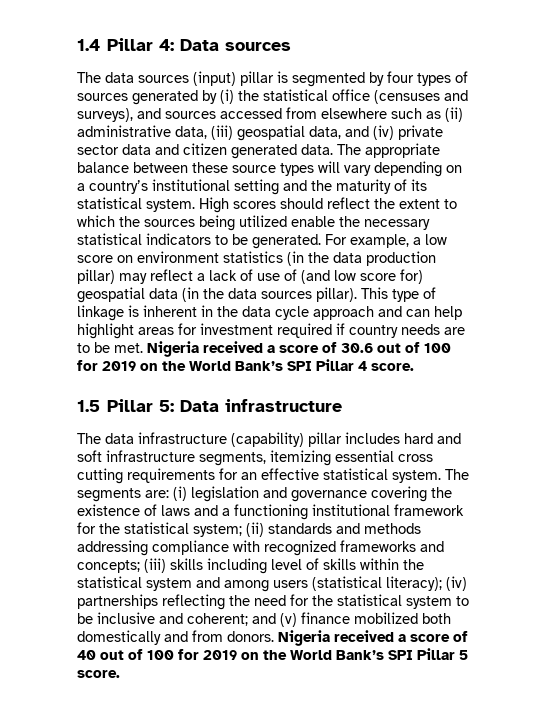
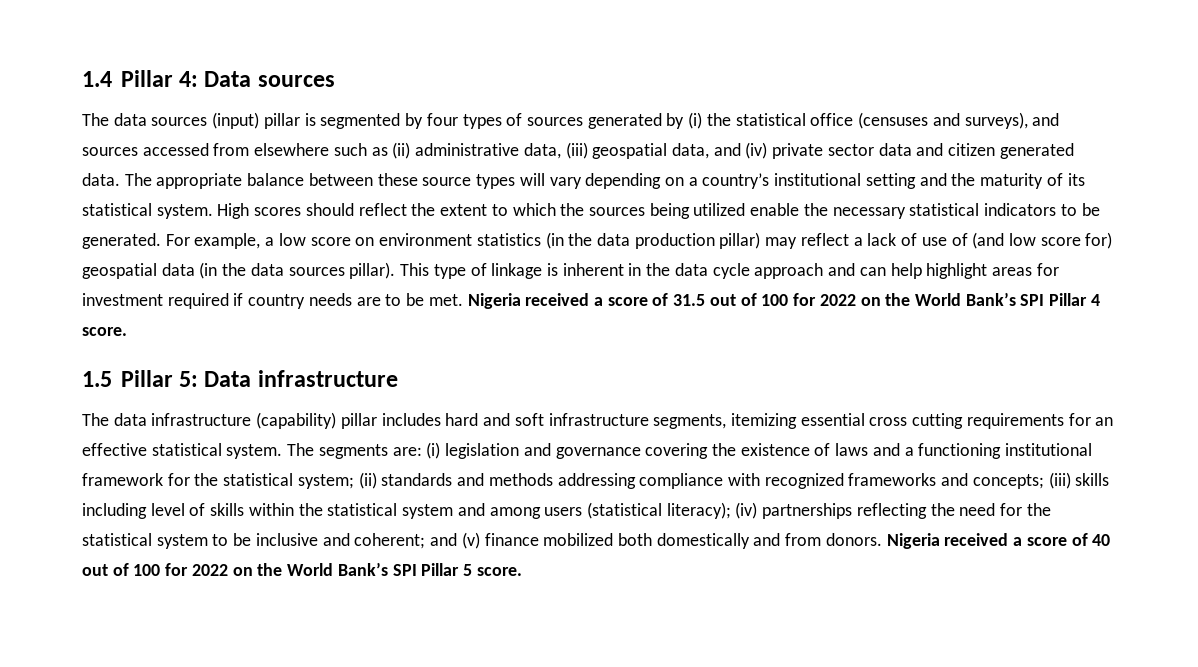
[341,342,451,353] [77,360,136,371] 30.6 out of 100 for 2019 -> [673,293,856,306] 31.5 out of 100 for 2022
[203,650,237,660] 2019 -> [191,564,228,576] 2022

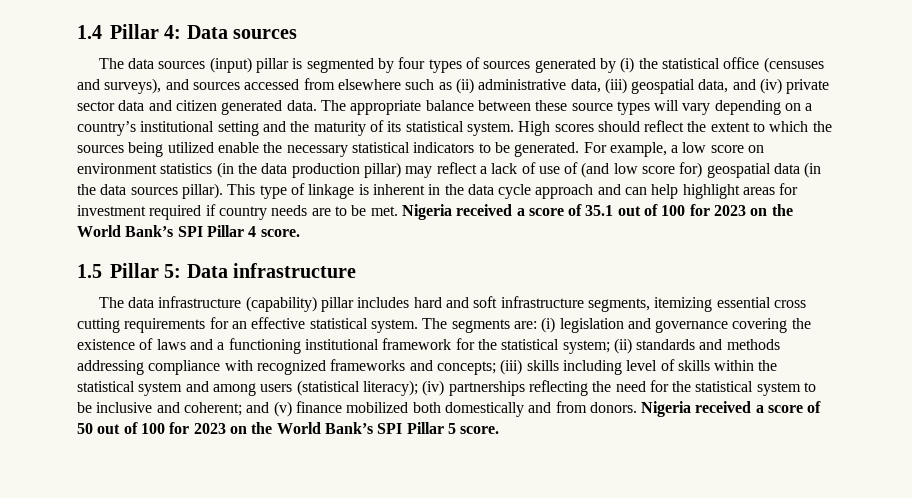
[673,293,856,306] 31.5 out of 100 for 2022 -> [585,204,747,216] 35.1 out of 100 for 2023
[1092,534,1111,546] [82,563,228,576] 40 out of 100 for 2022 -> [77,422,226,434] 50 out of 100 for 2023

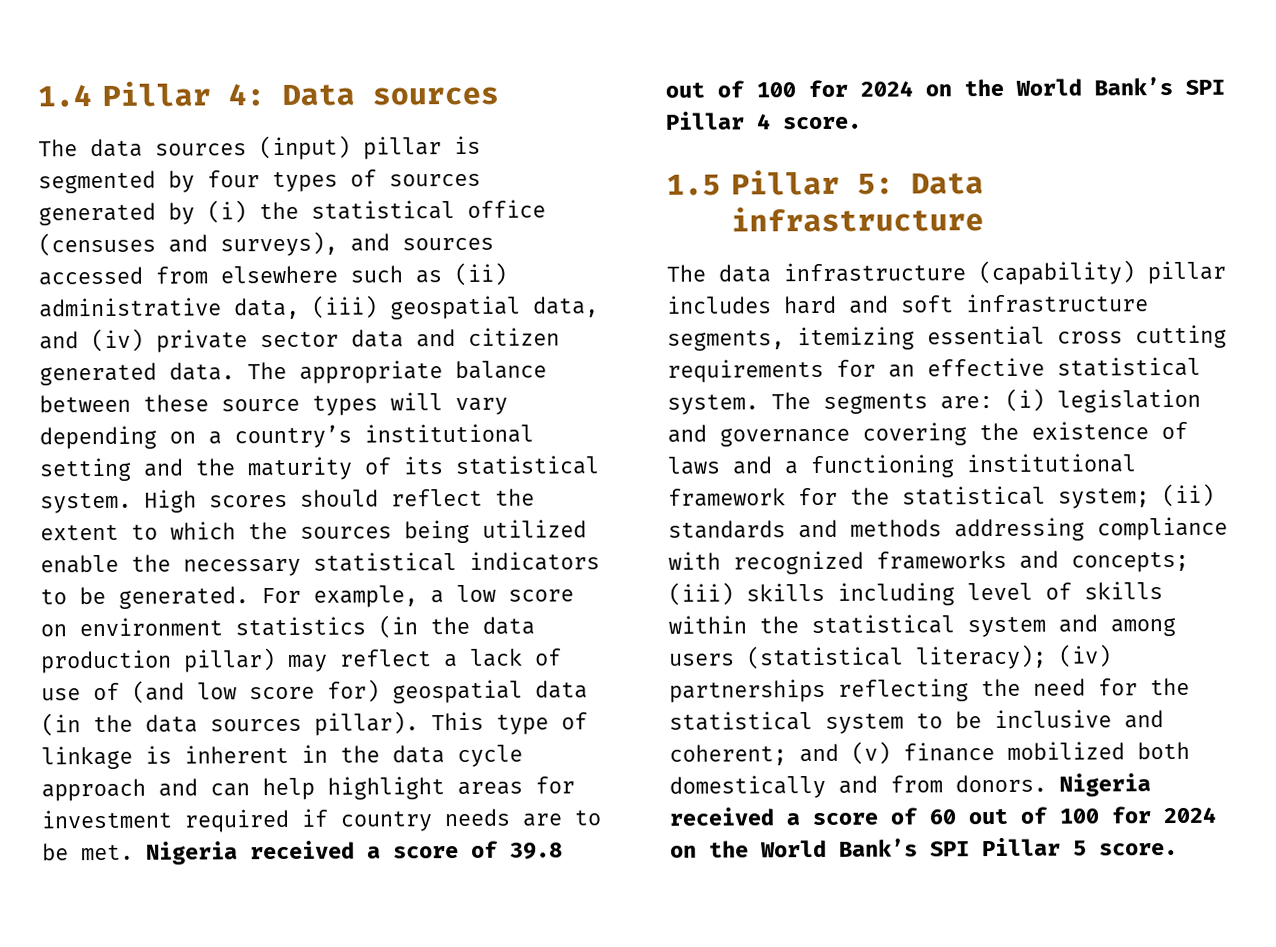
[585,204,747,216] 35.1 out of 100 for 2023 -> [510,842,563,860] [665,79,913,98] 39.8 out of 100 for 2024
[77,422,226,434] 50 out of 100 for 2023 -> [929,806,1216,825] 60 out of 100 for 2024

